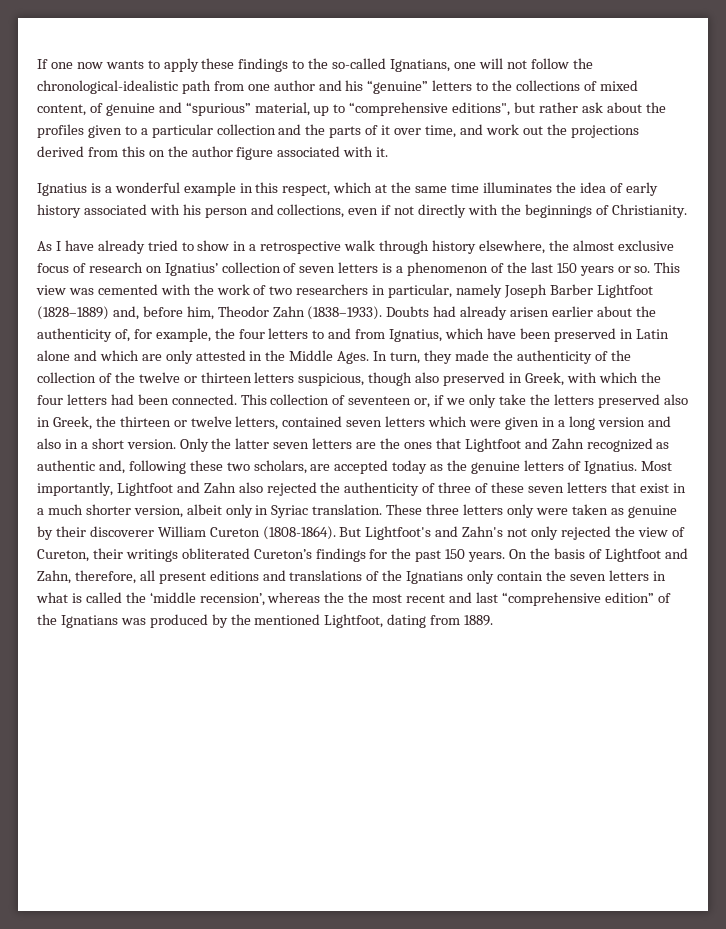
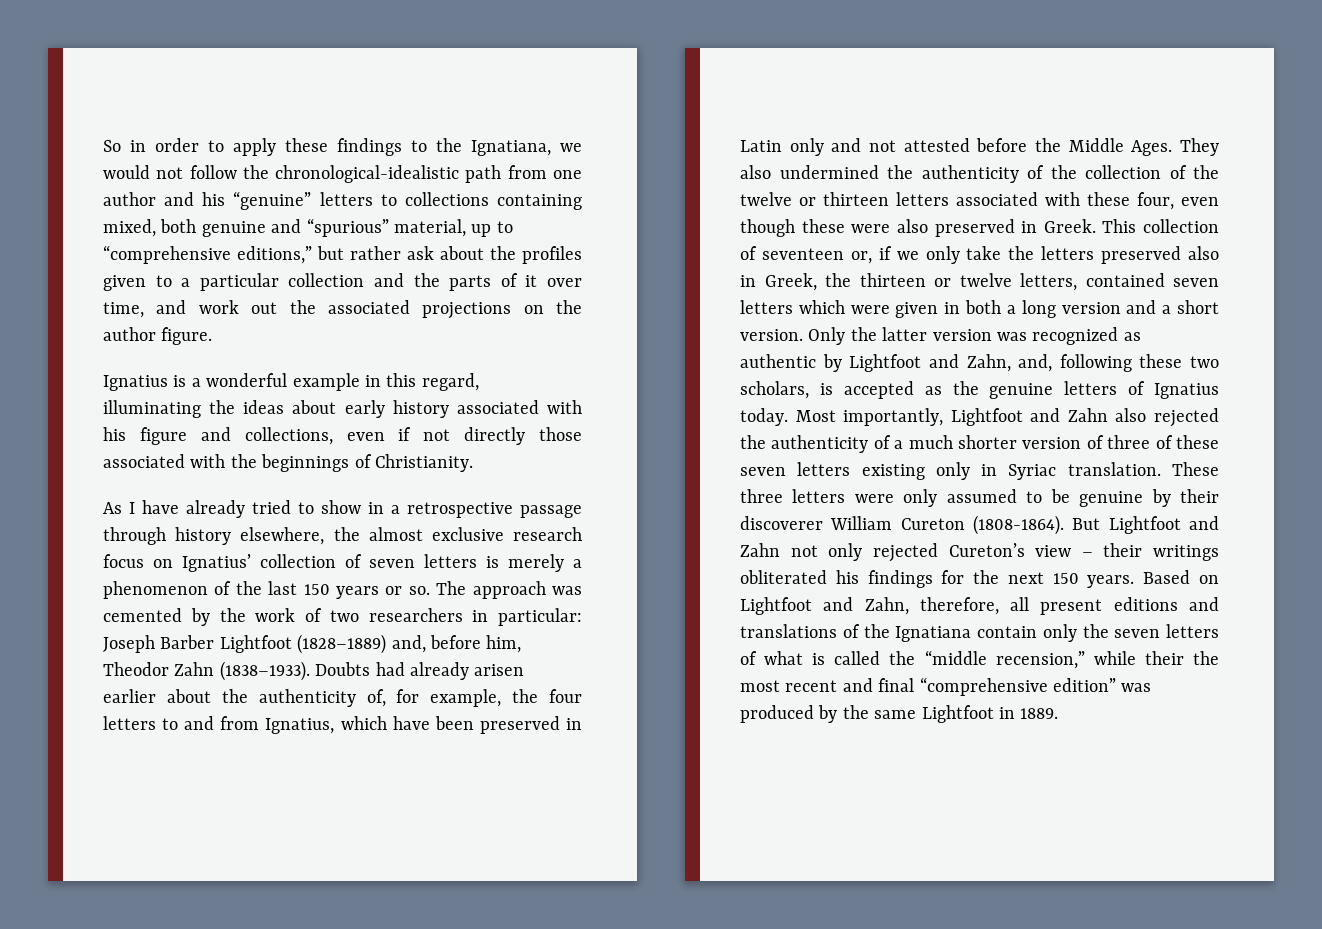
[37,59,144,69] If one now wants -> [103,138,199,152] So in order
[332,58,503,72] so-called Ignatians, one will -> [471,140,582,156] [103,165,150,179] Ignatiana, we would
[492,80,638,91] [37,103,103,116] the collections of mixed content, of -> [404,192,582,210] [103,219,197,237] collections containing mixed, both
[452,102,511,116] editions", -> [237,246,312,264] editions,”
[570,125,639,138] [37,146,389,160] projections derived from this on the author figure associated with it. -> [327,300,582,319] [103,327,213,345] associated projections on the author figure.
[282,182,623,196] respect, which at the same time illuminates the idea of -> [421,373,479,391] [103,400,337,418] regard, illuminating the ideas about
[204,208,248,218] person -> [139,427,187,445] figure
(467, 211) none -> [539,427,582,441] [103,454,185,468] those associated
[344,240,376,251] walk -> [520,505,582,518] passage
[37,262,143,273] focus of research -> [513,527,582,541] [103,554,144,568] research focus
(393, 268) none -> [508,554,564,572] merely
[654,262,681,273] [36,285,66,295] This view -> [436,581,546,599] The approach
[160,284,191,295] with -> [190,608,210,626] by
[388,284,503,298] particular, namely -> [498,608,582,626] particular:
[37,350,489,364] alone and which are only attested in the Middle Ages. In turn, they made -> [789,138,1219,156] [740,165,879,179] only and not attested before the Middle Ages. They also undermined
[298,372,661,386] [37,394,237,405] suspicious, though also preserved in Greek, with which the four letters had been connected. -> [956,192,1219,210] [740,219,1096,237] associated with these four, even though these were also preserved in Greek.
(555, 422) none -> [965,300,1002,314] both
[37,438,78,449] also in -> (1157, 307) none
[273,438,670,452] [37,460,95,471] seven letters are the ones that Lightfoot and Zahn recognized as authentic -> [932,327,1141,345] [740,354,1011,372] version was recognized as authentic by Lightfoot and Zahn,
[310,460,428,474] are accepted today -> [819,381,914,399] is accepted
[583,461,637,474] Ignatius. -> [1154,383,1219,399] [740,408,788,426] Ignatius today.
(436, 488) none -> [894,435,1104,449] a much shorter version of
[610,482,686,493] [37,504,222,518] that exist in a much shorter version, albeit -> [861,464,925,480] existing
[506,504,624,518] only were taken as -> [854,489,1070,507] were only assumed to be
[365,526,685,540] [37,549,89,562] Lightfoot's and Zahn's not only rejected the view of Cureton, -> [1108,516,1219,534] [740,543,1093,562] Lightfoot and Zahn not only rejected Cureton’s view –
[253,549,312,559] Cureton’s -> [835,570,859,584] his
[415,550,442,562] past -> [1007,572,1044,584] next
[509,548,602,559] On the basis of -> [1143,570,1219,584] Based on
[406,570,544,584] Ignatians only contain -> [895,624,1077,642] Ignatiana contain only
[652,571,666,581] in -> [740,651,757,665] of
[149,592,345,606] ‘middle recension’, whereas the -> [924,650,1184,669] “middle recension,” while their
[475,592,498,603] last -> [878,678,915,692] final
[657,593,671,603] [37,614,118,628] of the Ignatians -> (1116, 685) none
[254,614,461,628] mentioned Lightfoot, dating from -> [874,705,1015,723] same Lightfoot in

